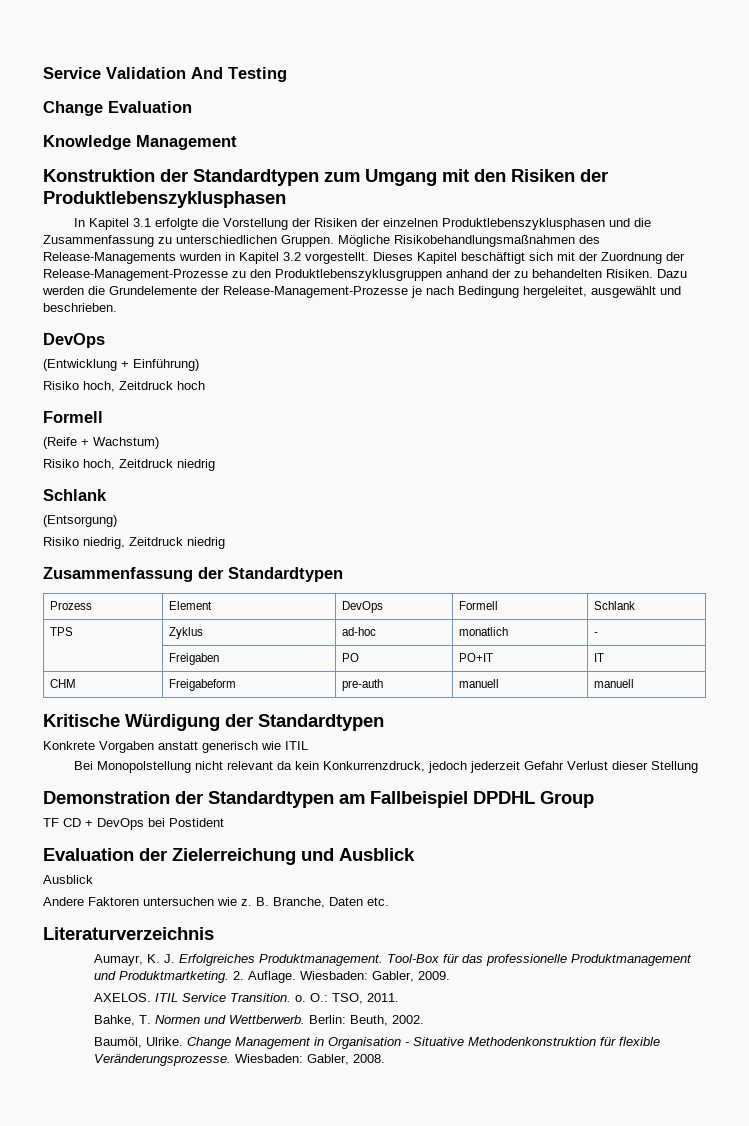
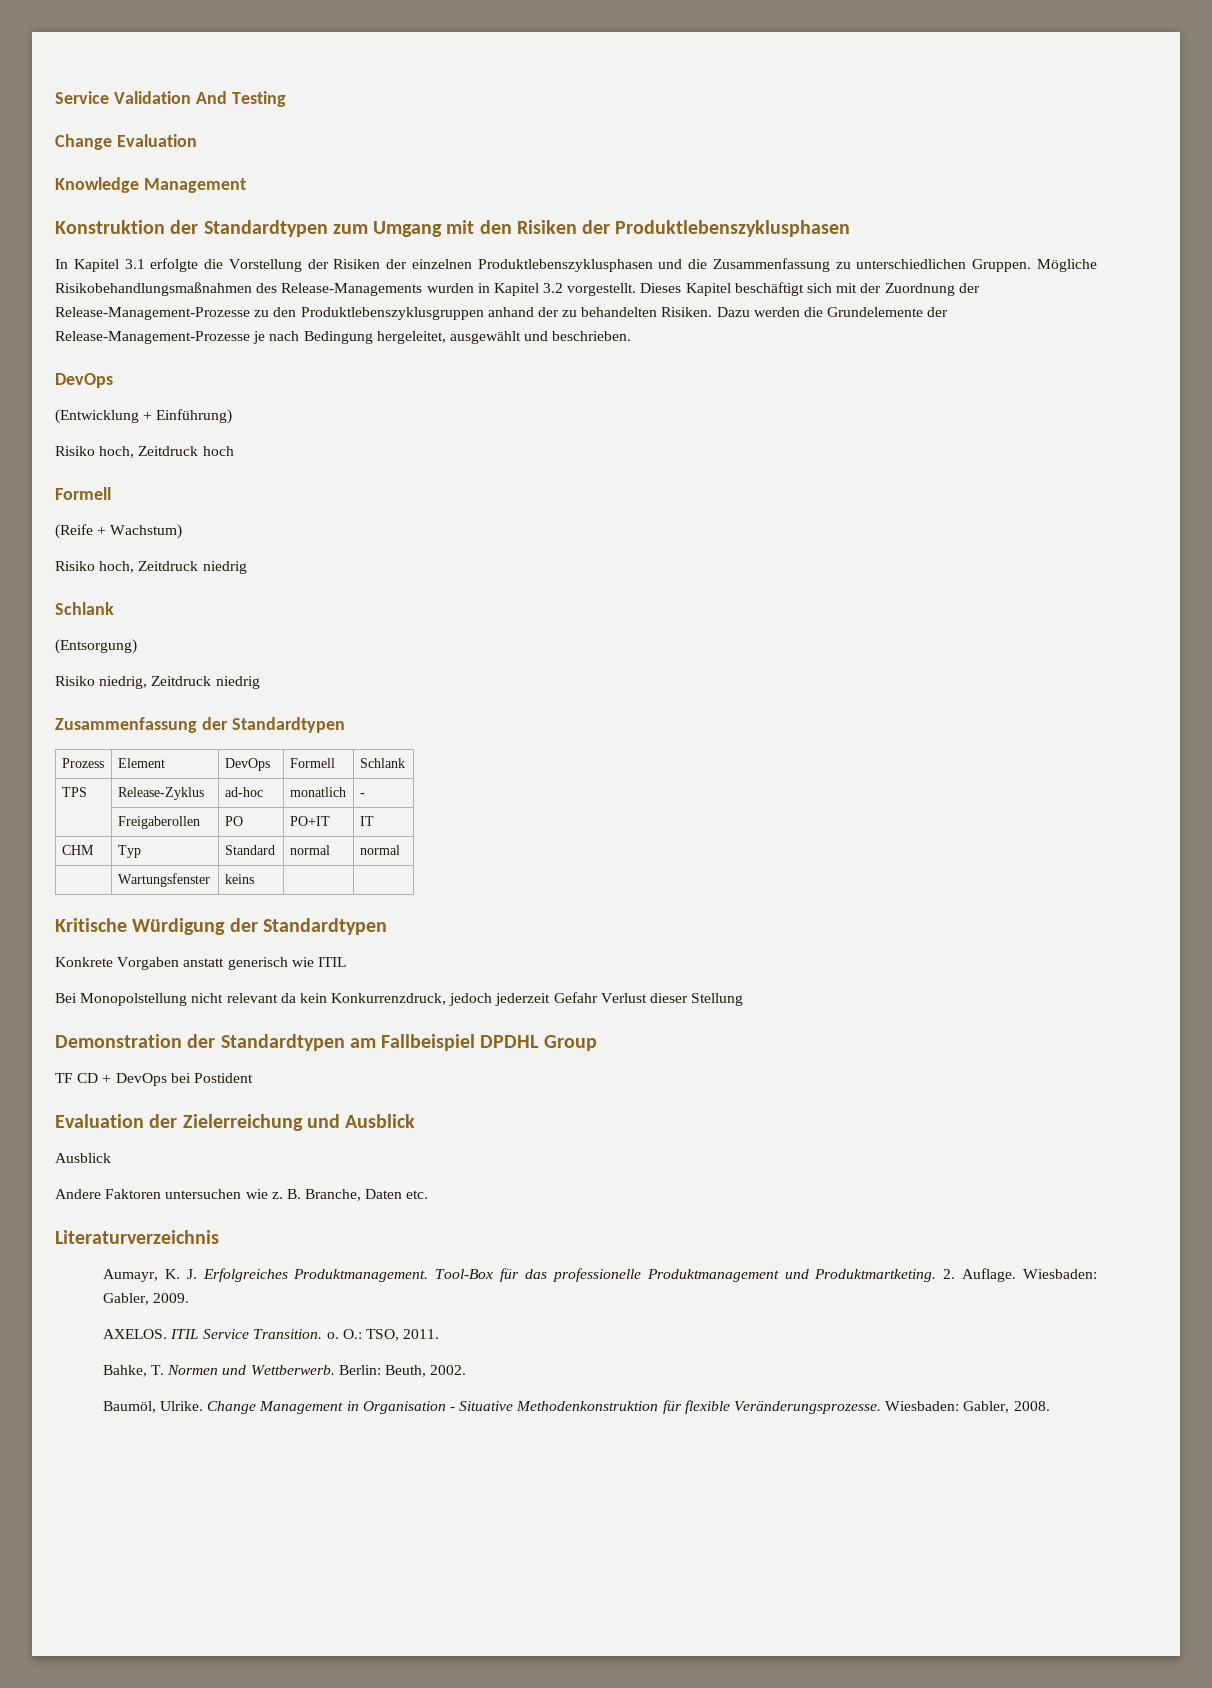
[168,627,203,639] Zyklus -> [117,787,204,800] Release-Zyklus
[168,653,219,665] Freigaben -> [117,816,200,829] Freigaberollen
[168,679,236,691] [341,679,383,691] [458,679,499,688] [593,679,634,688] Freigabeform | pre-auth | manuell | manuell -> [117,845,141,858] [224,845,275,855] [289,845,330,855] [359,845,400,855] [117,873,210,887] [224,874,254,884] Typ | Standard | normal | normal // | Wartungsfenster | keins | |

